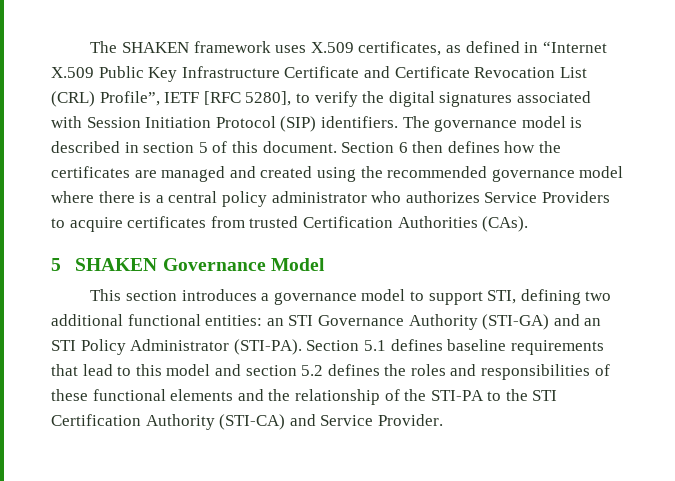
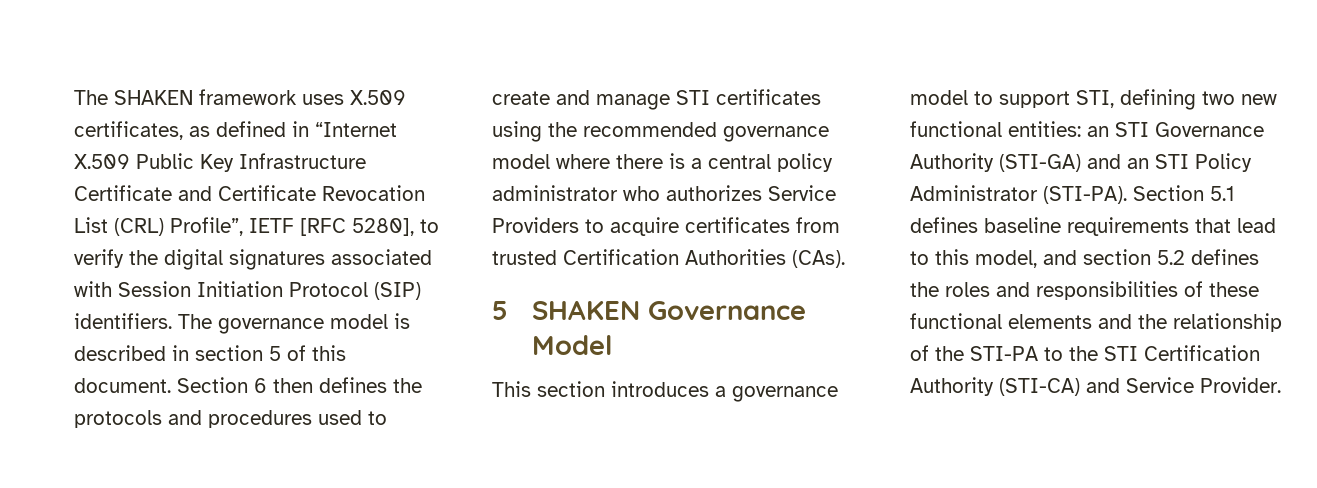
[504,141,562,153] [51,166,313,182] how the certificates are managed and created -> [393,378,422,393] [74,410,387,428] [492,89,821,110] the protocols and procedures used to create and manage STI certificates
[51,314,123,326] additional -> [1241,94,1277,105] new
[166,364,211,376] model -> [975,250,1037,268] model,

